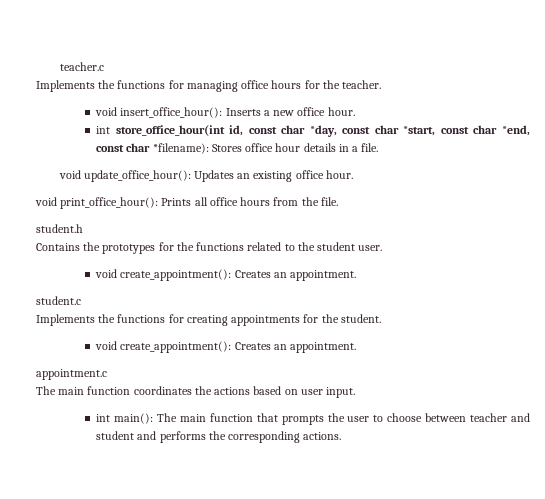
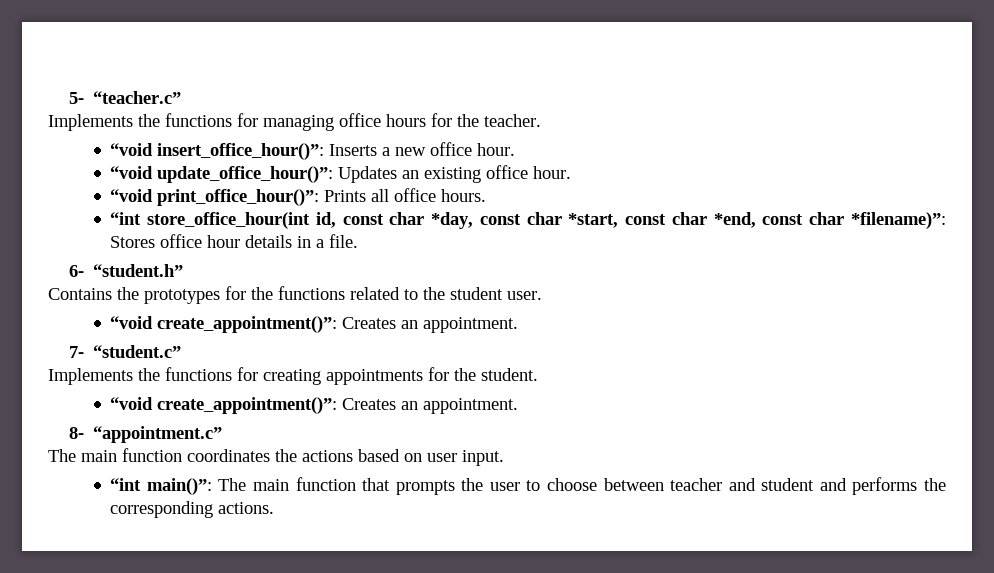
[59,62,104,71] teacher.c -> [68,91,182,104] 5- “teacher.c”
[95,107,223,118] void insert_office_hour(): -> [110,143,325,160] “void insert_office_hour()”:
[96,126,111,134] int -> [110,165,572,183] [110,188,487,206] [110,212,142,225] “void update_office_hour()”: Updates an existing office hour. // “void print_office_hour()”: Prints all office hours. // “int
[152,143,209,154] *filename): -> [851,212,946,229] *filename)”:
[58,170,353,182] [35,197,338,209] [36,224,83,233] void update_office_hour(): Updates an existing office hour. // void print_office_hour(): Prints all office hours from the file. // student.h -> [68,264,184,277] 6- “student.h”
[95,269,357,281] [36,296,81,305] void create_appointment(): Creates an appointment. // student.c -> [110,316,519,333] [68,345,182,358] “void create_appointment()”: Creates an appointment. // 7- “student.c”
[95,341,357,353] [36,369,107,380] void create_appointment(): Creates an appointment. // appointment.c -> [110,397,519,414] [68,426,223,443] “void create_appointment()”: Creates an appointment. // 8- “appointment.c”
[96,413,154,424] int main(): -> [110,478,212,495] “int main()”:

